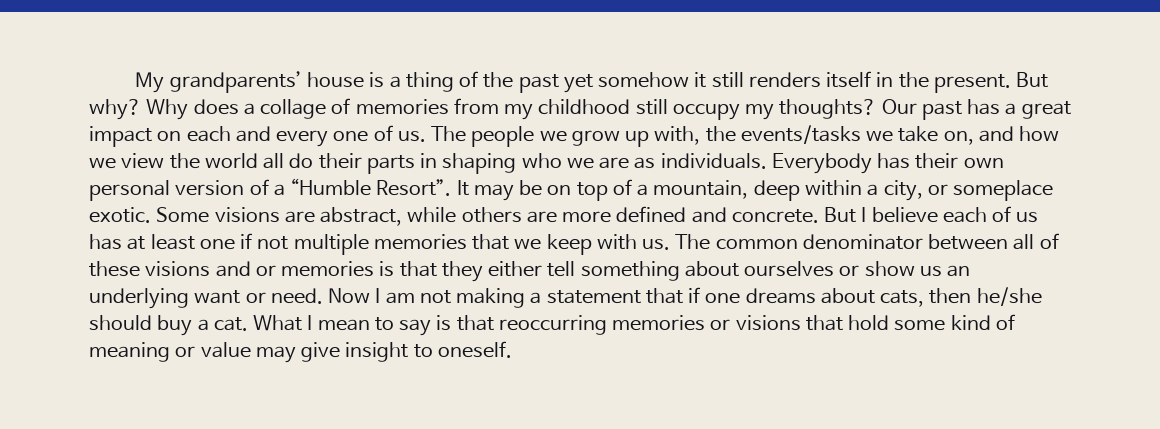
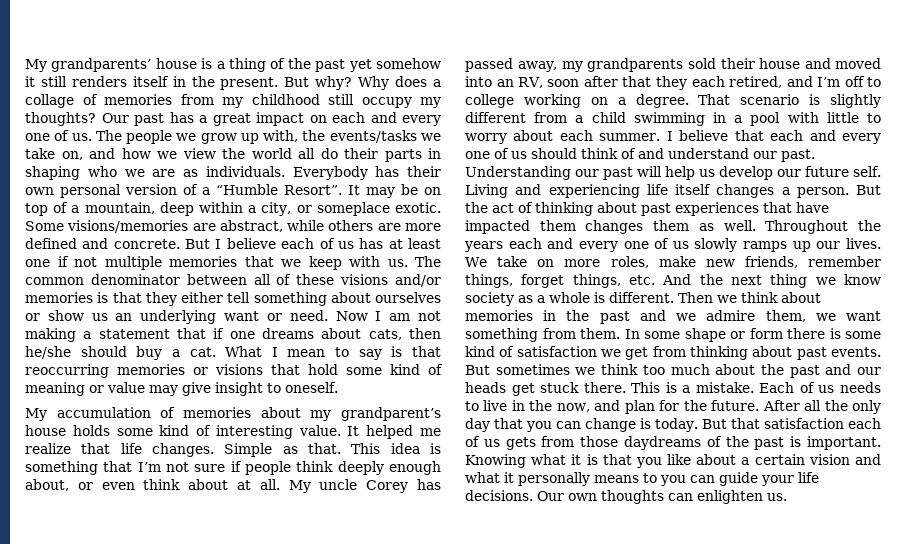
[214,207,280,223] visions -> [67,220,189,233] visions/memories
[215,261,276,277] and or -> [394,274,441,287] and/or
(512, 349) none -> [25,407,441,421] [25,425,441,439] [25,443,441,457] [25,461,441,475] [25,479,442,493] [465,58,881,72] [465,76,881,90] [465,94,881,108] [465,112,881,126] [465,130,881,144] [465,148,815,162] [465,166,881,180] [465,184,881,198] [465,202,829,216] [465,220,881,234] [464,238,881,252] [465,256,881,268] [465,274,881,288] [465,292,821,306] [465,310,881,324] [465,328,881,342] [465,346,881,360] [465,364,881,378] [465,382,881,396] [465,400,881,414] [465,418,881,432] [465,436,881,450] [465,454,881,468] [465,472,819,486] [465,490,787,504] // My accumulation of memories about my grandparent’s house holds some kind of interesting value. It helped me realize that life changes. Simple as that. This idea is something that I’m not sure if people think deeply enough about, or even think about at all. My uncle Corey has passed away, my grandparents sold their house and moved into an RV, soon after that they each retired, and I’m off to college working on a degree. That scenario is slightly different from a child swimming in a pool with little to worry about each summer. I believe that each and every one of us should think of and understand our past. Understanding our past will help us develop our future self. Living and experiencing life itself changes a person. But the act of thinking about past experiences that have impacted them changes them as well. Throughout the years each and every one of us slowly ramps up our lives. We take on more roles, make new friends, remember things, forget things, etc. And the next thing we know society as a whole is different. Then we think about memories in the past and we admire them, we want something from them. In some shape or form there is some kind of satisfaction we get from thinking about past events. But sometimes we think too much about the past and our heads get stuck there. This is a mistake. Each of us needs to live in the now, and plan for the future. After all the only day that you can change is today. But that satisfaction each of us gets from those daydreams of the past is important. Knowing what it is that you like about a certain vision and what it personally means to you can guide your life decisions. Our own thoughts can enlighten us.

